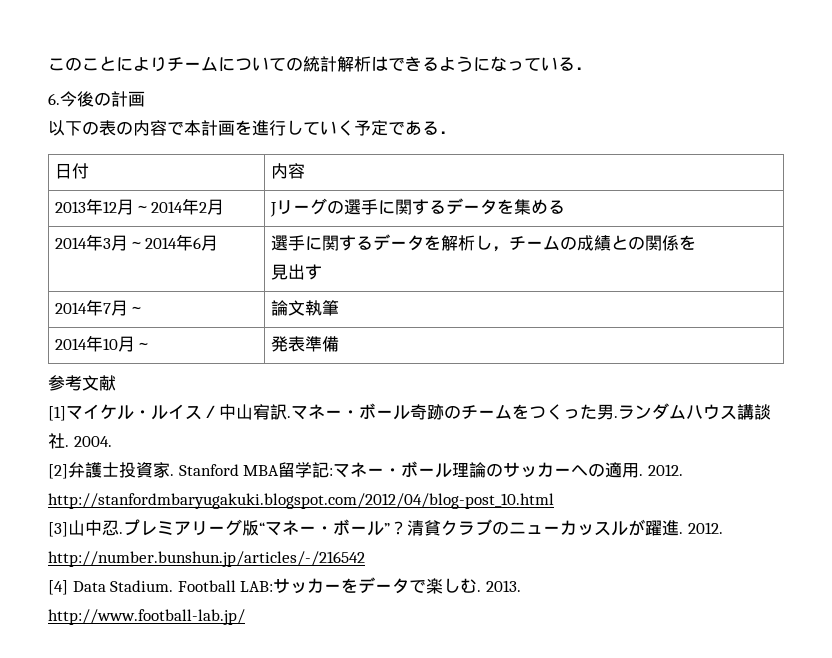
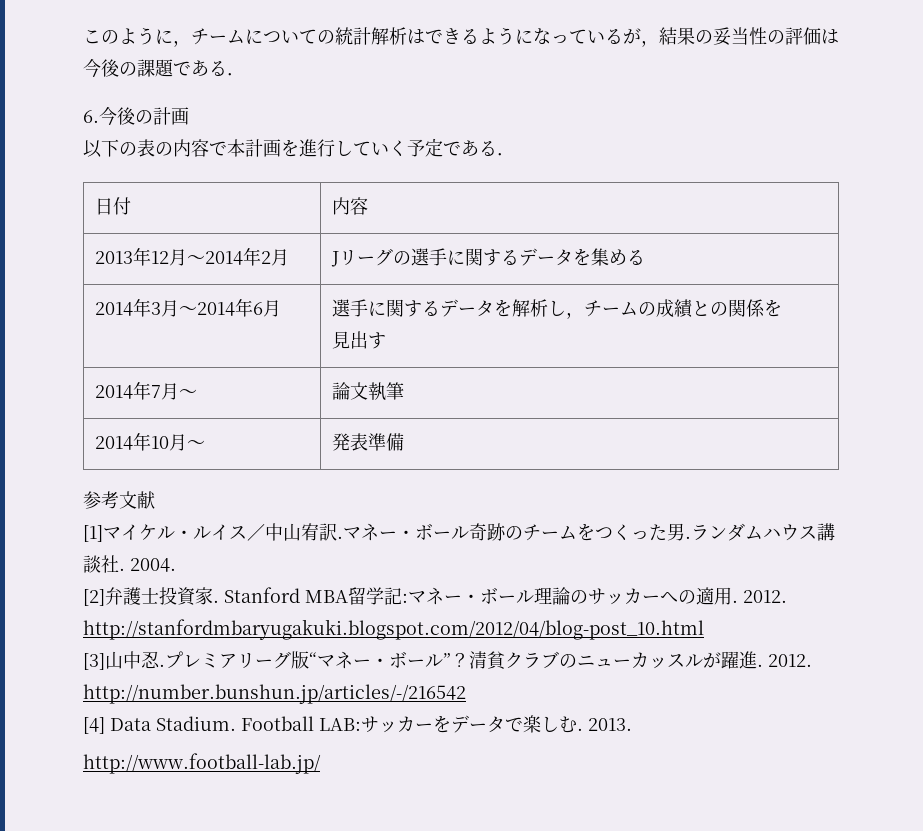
[82,56,167,72] ことにより -> [119,27,191,47] ように，
(575, 64) none -> [623,27,839,47] [83,59,227,78] が，結果の妥当性の評価は今後の課題である

